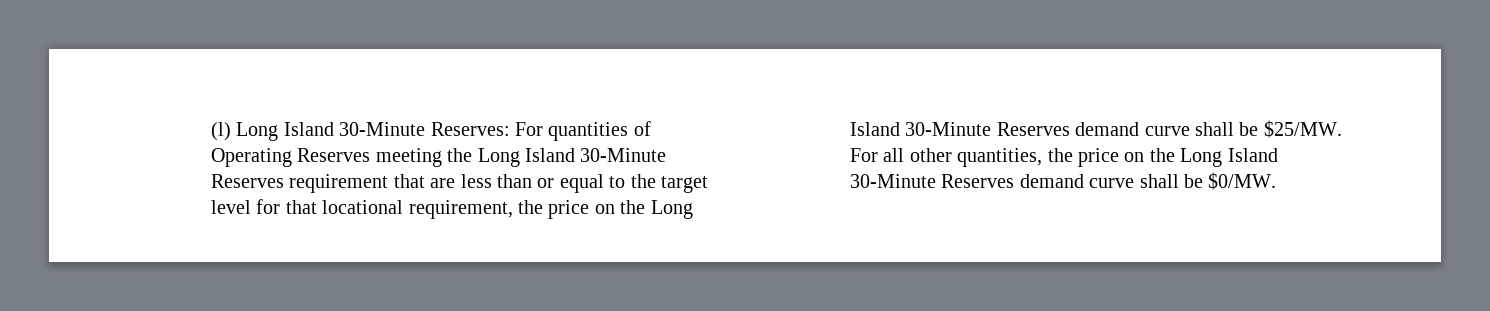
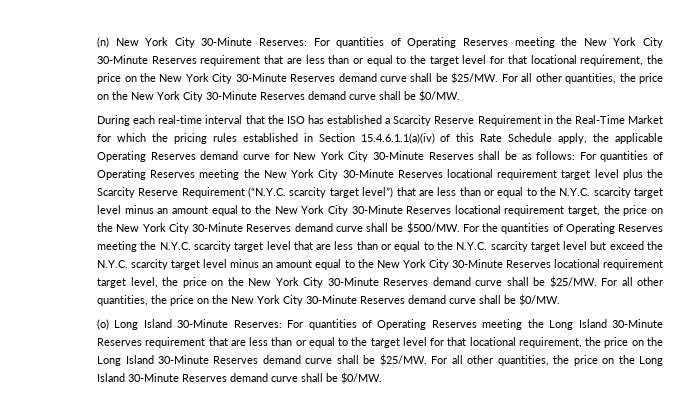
[210,122,231,141] (l) -> [97,37,663,48] [97,55,663,66] [97,72,663,84] [97,90,461,102] [97,115,663,126] [97,133,664,144] [97,151,663,162] [97,169,664,180] [97,187,663,198] [97,205,663,216] [97,222,663,234] [97,241,663,252] [97,259,663,270] [97,276,663,288] [97,294,561,306] [97,319,110,330] (n) New York City 30-Minute Reserves: For quantities of Operating Reserves meeting the New York City 30-Minute Reserves requirement that are less than or equal to the target level for that locational requirement, the price on the New York City 30-Minute Reserves demand curve shall be $25/MW. For all other quantities, the price on the New York City 30-Minute Reserves demand curve shall be $0/MW. // During each real-time interval that the ISO has established a Scarcity Reserve Requirement in the Real-Time Market for which the pricing rules established in Section 15.4.6.1.1(a)(iv) of this Rate Schedule apply, the applicable Operating Reserves demand curve for New York City 30-Minute Reserves shall be as follows: For quantities of Operating Reserves meeting the New York City 30-Minute Reserves locational requirement target level plus the Scarcity Reserve Requirement (“N.Y.C. scarcity target level”) that are less than or equal to the N.Y.C. scarcity target level minus an amount equal to the New York City 30-Minute Reserves locational requirement target, the price on the New York City 30-Minute Reserves demand curve shall be $500/MW. For the quantities of Operating Reserves meeting the N.Y.C. scarcity target level that are less than or equal to the N.Y.C. scarcity target level but exceed the N.Y.C. scarcity target level minus an amount equal to the New York City 30-Minute Reserves locational requirement target level, the price on the New York City 30-Minute Reserves demand curve shall be $25/MW. For all other quantities, the price on the New York City 30-Minute Reserves demand curve shall be $0/MW. // (o)

